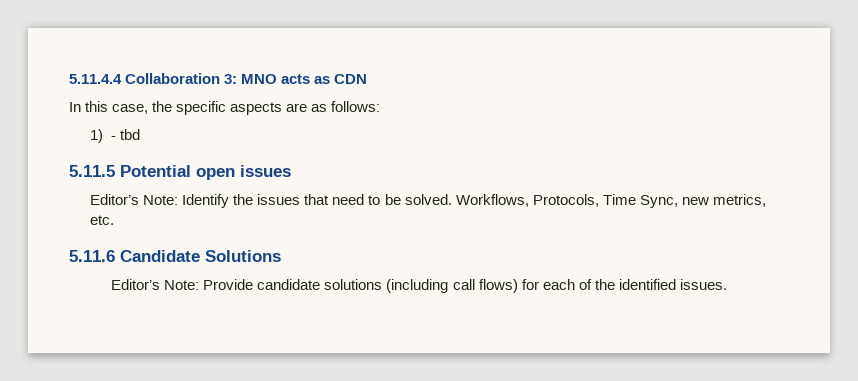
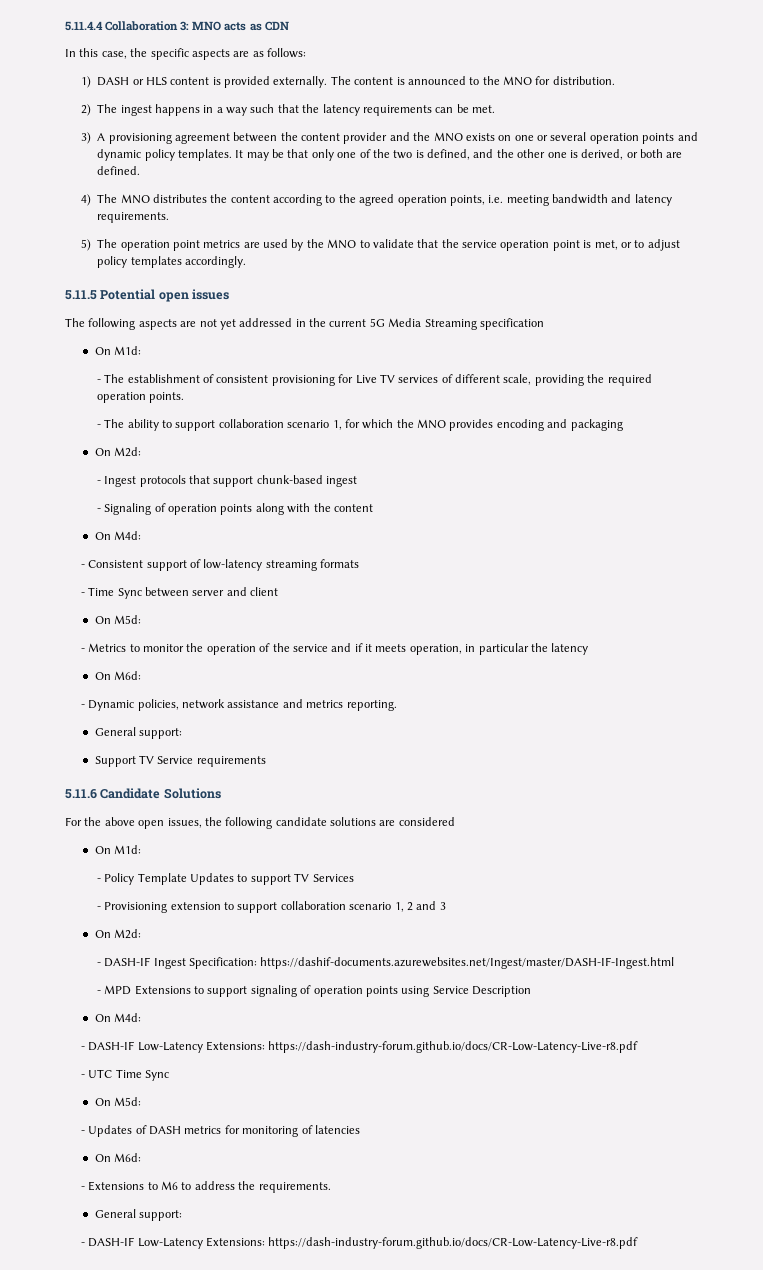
[111,129,141,140] [69,165,291,180] [90,194,766,208] [90,215,115,225] [69,250,281,262] [111,279,727,293] - tbd // 5.11.5 Potential open issues // Editor’s Note: Identify the issues that need to be solved. Workflows, Protocols, Time Sync, new metrics, etc. // 5.11.6 Candidate Solutions // Editor’s Note: Provide candidate solutions (including call flows) for each of the identified issues. -> [97,76,615,88] [80,104,496,116] [80,132,698,144] [97,149,683,161] [97,166,141,175] [80,194,672,206] [97,212,170,223] [80,239,680,251] [97,256,246,268] [65,289,230,302] [65,318,544,330] [94,346,142,355] [96,374,652,386] [96,392,185,403] [96,419,623,431] [94,447,142,457] [96,475,358,487] [96,503,373,515] [94,531,142,540] [80,559,360,571] [80,587,279,599] [94,615,142,624] [80,643,589,655] [94,671,142,680] [80,699,397,711] [94,727,183,739] [94,755,266,767] [65,788,221,799] [65,817,455,829] [94,845,142,854] [96,873,354,885] [96,901,446,913] [94,929,142,939] [96,957,675,969] [96,985,532,997] [94,1013,142,1022] [80,1041,639,1053] [80,1069,170,1081] [94,1097,142,1106] [80,1125,360,1137] [94,1153,142,1162] [80,1181,331,1193] [94,1209,183,1221] [80,1237,639,1249] DASH or HLS content is provided externally. The content is announced to the MNO for distribution. // 2) The ingest happens in a way such that the latency requirements can be met. // 3) A provisioning agreement between the content provider and the MNO exists on one or several operation points and dynamic policy templates. It may be that only one of the two is defined, and the other one is derived, or both are defined. // 4) The MNO distributes the content according to the agreed operation points, i.e. meeting bandwidth and latency requirements. // 5) The operation point metrics are used by the MNO to validate that the service operation point is met, or to adjust policy templates accordingly. // 5.11.5 Potential open issues // The following aspects are not yet addressed in the current 5G Media Streaming specification // On M1d: // - The establishment of consistent provisioning for Live TV services of different scale, providing the required operation points. // - The ability to support collaboration scenario 1, for which the MNO provides encoding and packaging // On M2d: // - Ingest protocols that support chunk-based ingest // - Signaling of operation points along with the content // On M4d: // - Consistent support of low-latency streaming formats // - Time Sync between server and client // On M5d: // - Metrics to monitor the operation of the service and if it meets operation, in particular the latency // On M6d: // - Dynamic policies, network assistance and metrics reporting. // General support: // Support TV Service requirements // 5.11.6 Candidate Solutions // For the above open issues, the following candidate solutions are considered // On M1d: // - Policy Template Updates to support TV Services // - Provisioning extension to support collaboration scenario 1, 2 and 3 // On M2d: // - DASH-IF Ingest Specification: https://dashif-documents.azurewebsites.net/Ingest/master/DASH-IF-Ingest.html // - MPD Extensions to support signaling of operation points using Service Description // On M4d: // - DASH-IF Low-Latency Extensions: https://dash-industry-forum.github.io/docs/CR-Low-Latency-Live-r8.pdf // - UTC Time Sync // On M5d: // - Updates of DASH metrics for monitoring of latencies // On M6d: // - Extensions to M6 to address the requirements. // General support: // - DASH-IF Low-Latency Extensions: https://dash-industry-forum.github.io/docs/CR-Low-Latency-Live-r8.pdf

